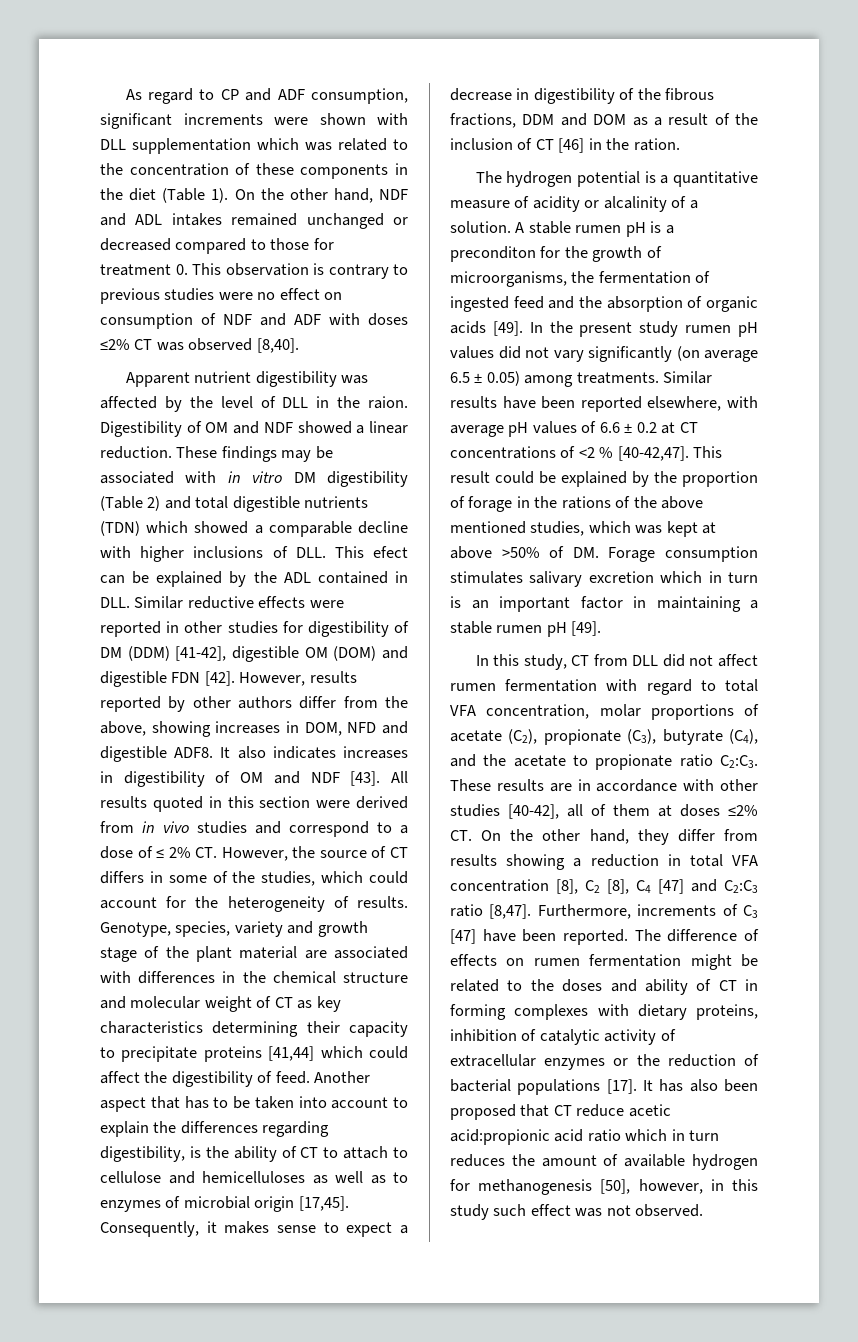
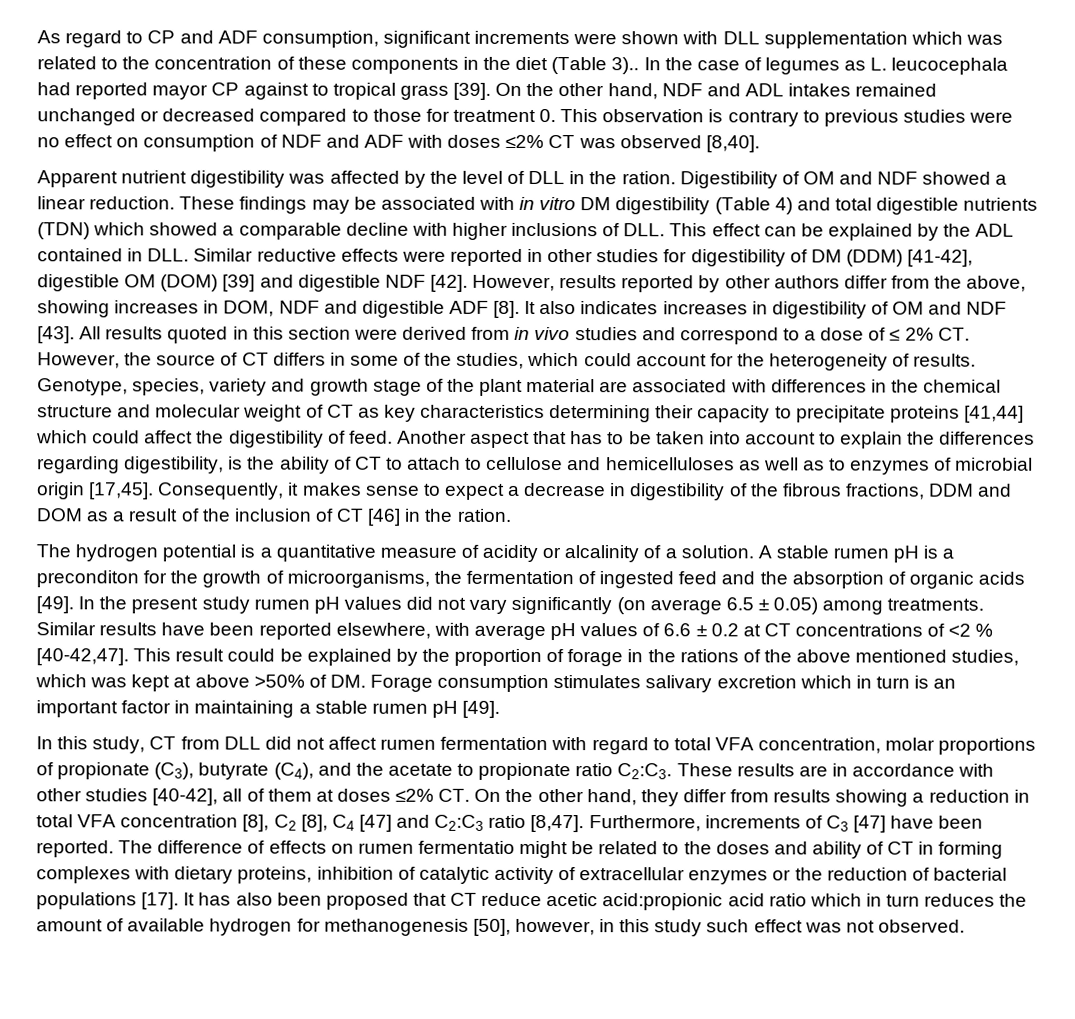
[211,188,229,203] 1). -> [611,57,1009,75] [37,82,492,100] 3).. In the case of legumes as L. leucocephala had reported mayor CP against to tropical grass [39].
[368,396,408,409] raion. -> [621,171,676,185] ration.
[147,496,161,511] 2) -> [774,197,793,215] 4)
[372,546,408,558] efect -> [711,223,761,237] effect
[381,646,408,659] [100,671,201,687] and digestible FDN -> [222,274,426,292] [39] and digestible NDF
[347,721,408,734] [100,746,214,762] NFD and digestible ADF8. -> [278,300,521,318] NDF and digestible ADF [8].
[450,729,538,744] acetate (C2), -> (54, 769) none
[589,954,682,967] fermentation -> [417,840,515,854] fermentatio

